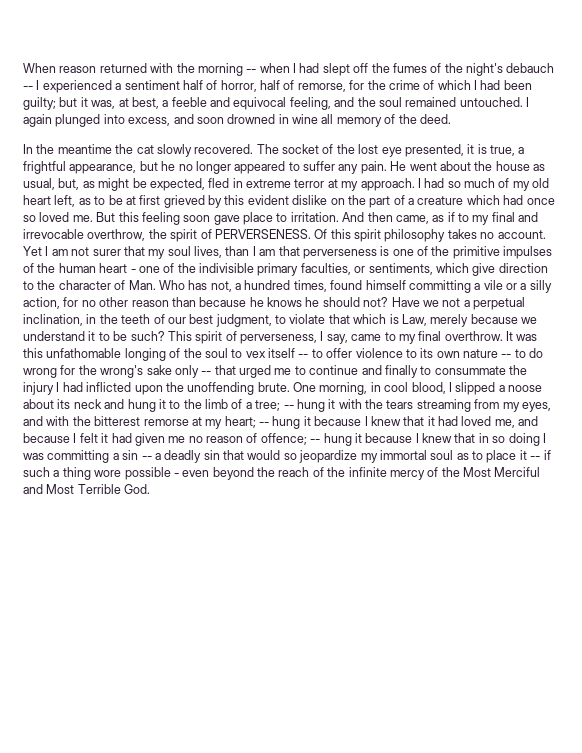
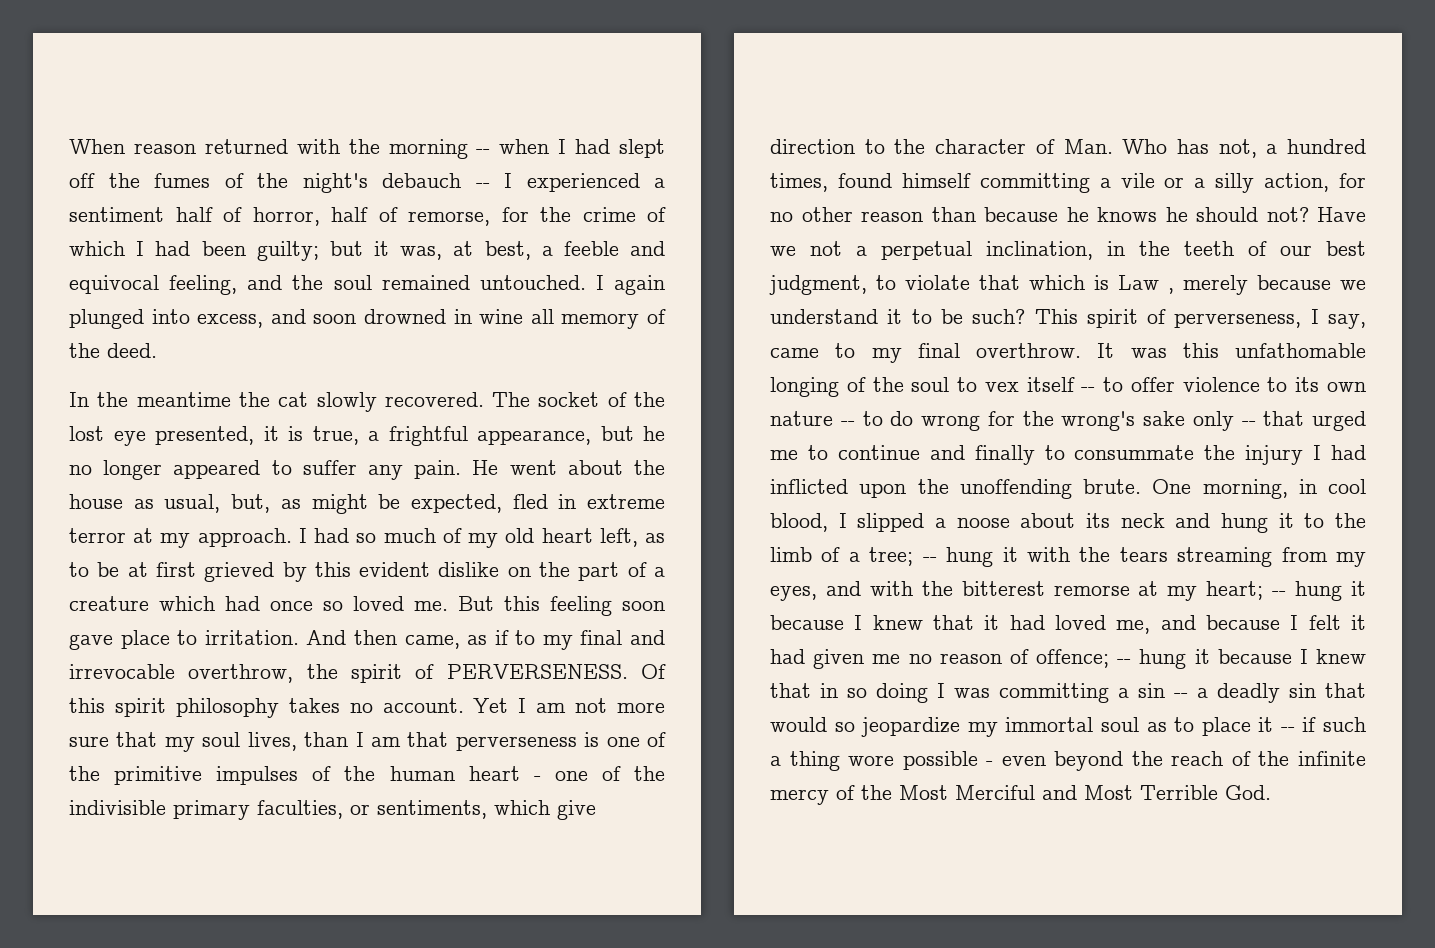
[92,249,121,256] surer -> [616,702,665,713] [69,736,109,747] more sure
[401,314,427,326] Law, -> [1118,275,1174,294] Law ,

